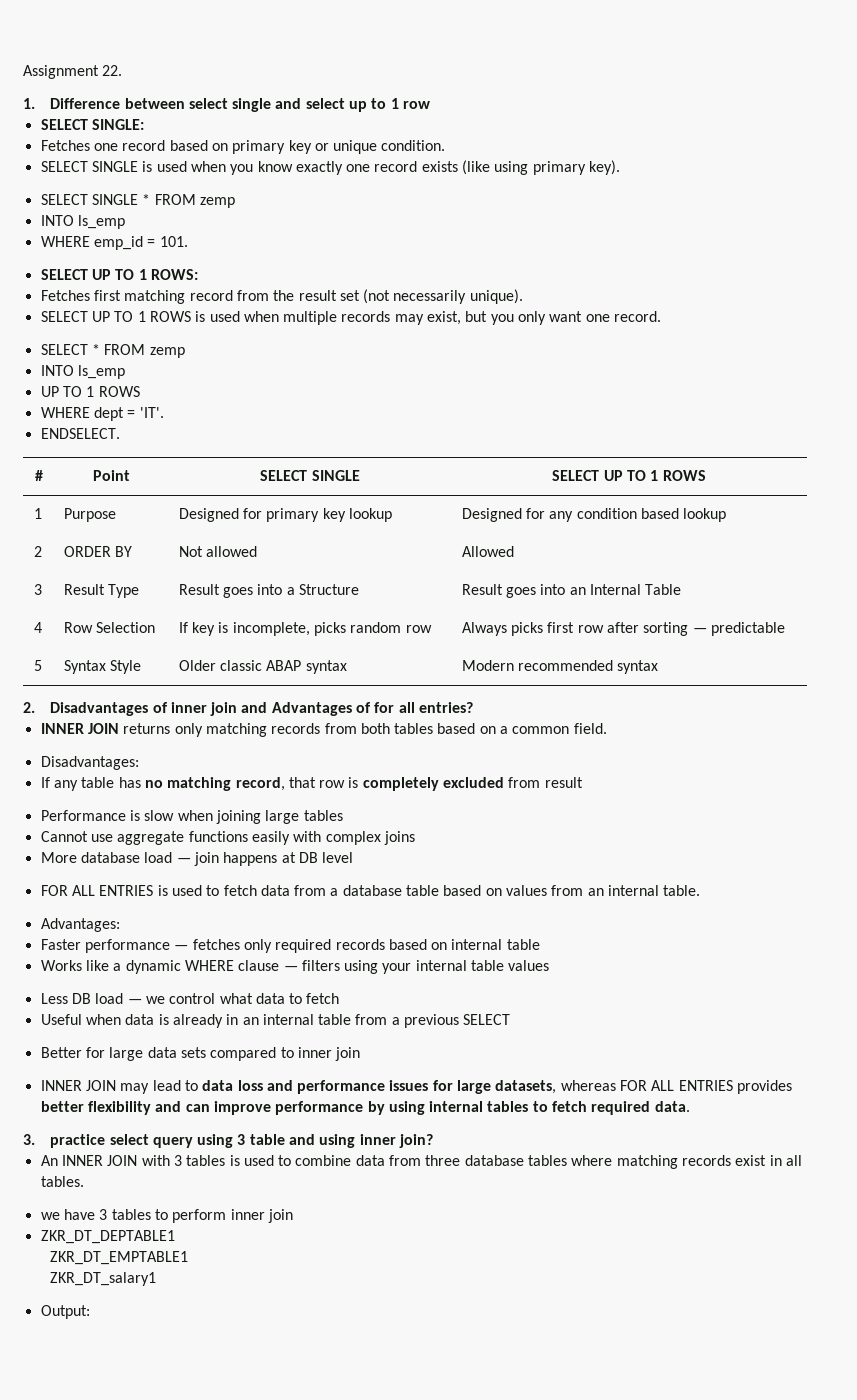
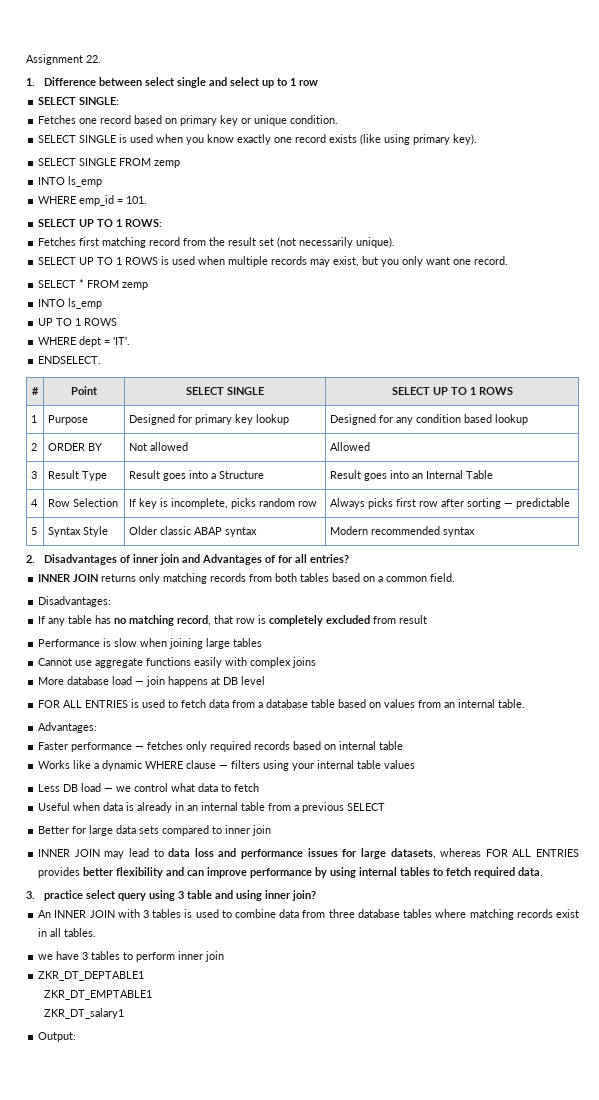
[142,194,151,205] * -> (117, 162) none

